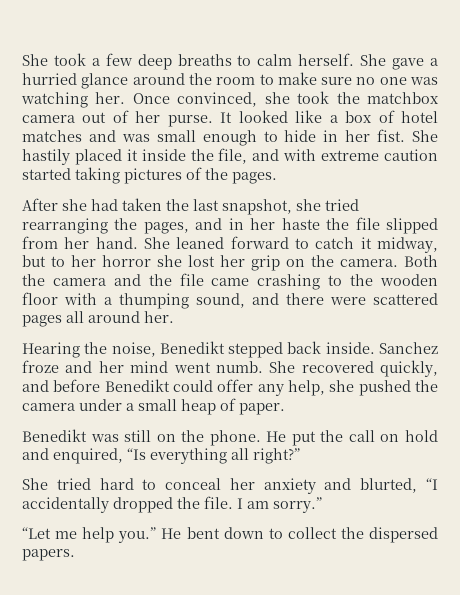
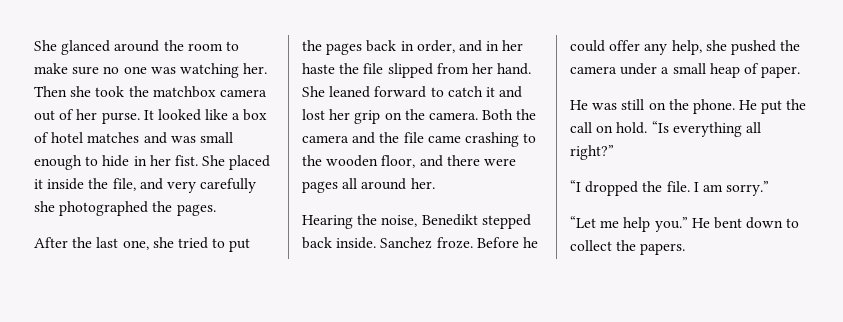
[22,53,439,70] [22,73,129,89] She took a few deep breaths to calm herself. She gave a hurried glance -> [34,40,111,55] She glanced
[132,92,258,107] Once convinced, -> [34,86,67,97] Then
[22,149,70,165] hastily -> (226, 160) none
[283,149,439,161] [22,167,202,184] with extreme caution started taking pictures of -> [166,178,257,193] [34,201,149,216] very carefully she photographed
[62,198,162,211] she had taken -> (68, 242) none
[222,199,292,215] snapshot, -> [122,240,149,250] one,
[22,218,189,234] rearranging the pages, -> [212,238,251,252] [302,40,455,55] to put the pages back in order,
[376,237,438,253] [22,255,182,267] midway, but to her horror she -> [499,86,523,98] and
[22,292,245,309] floor with a thumping sound, -> [381,155,416,168] floor,
[373,293,438,305] scattered -> (516, 162) none
[22,360,438,377] [22,379,170,392] froze and her mind went numb. She recovered quickly, and before Benedikt -> [436,237,538,249] froze. Before he
[22,429,87,442] Benedikt -> [570,100,588,110] He
[405,430,439,442] [22,448,123,464] hold and enquired, -> [616,122,648,134] hold.
[22,478,438,494] [22,497,109,513] She tried hard to conceal her anxiety and blurted, “I accidentally -> [570,180,581,192] “I
[369,527,439,543] dispersed -> (637, 245) none

